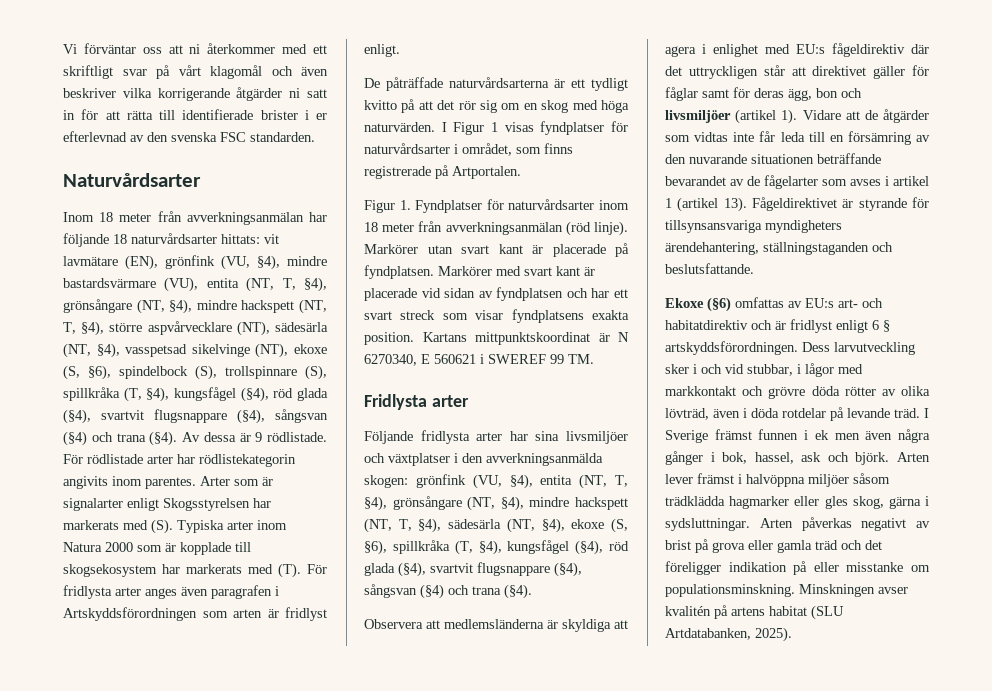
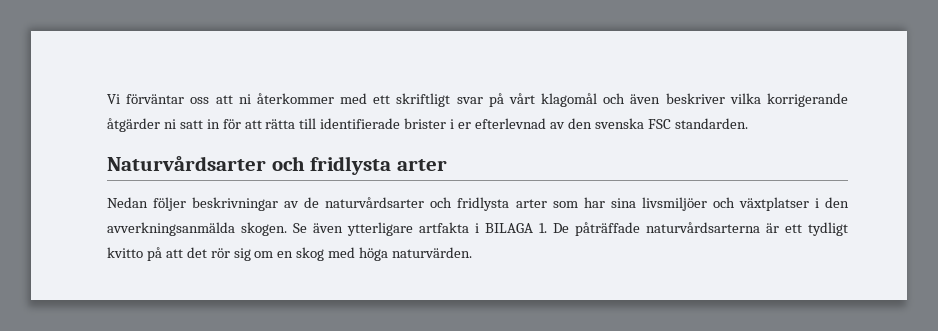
[63,211,327,225] [63,233,279,247] [63,255,327,270] [63,277,327,292] [63,299,327,314] [63,321,328,336] [63,343,327,358] [63,365,327,380] [63,387,328,402] [63,409,328,424] [63,431,327,446] [63,454,296,467] [63,476,273,489] [63,498,271,511] [63,519,287,534] [63,542,251,555] [63,563,327,578] [63,585,279,599] [63,607,327,621] [364,44,400,57] // Inom 18 meter från avverkningsanmälan har följande 18 naturvårdsarter hittats: vit lavmätare (EN), grönfink (VU, §4), mindre bastardsvärmare (VU), entita (NT, T, §4), grönsångare (NT, §4), mindre hackspett (NT, T, §4), större aspvårvecklare (NT), sädesärla (NT, §4), vasspetsad sikelvinge (NT), ekoxe (S, §6), spindelbock (S), trollspinnare (S), spillkråka (T, §4), kungsfågel (§4), röd glada (§4), svartvit flugsnappare (§4), sångsvan (§4) och trana (§4). Av dessa är 9 rödlistade. För rödlistade arter har rödlistekategorin angivits inom parentes. Arter som är signalarter enligt Skogsstyrelsen har markerats med (S). Typiska arter inom Natura 2000 som är kopplade till skogsekosystem har markerats med (T). För fridlysta arter anges även paragrafen i Artskyddsförordningen som arten är fridlyst enligt. // -> [271,156,447,175] [107,197,849,211] [107,222,547,236] och fridlysta arter // Nedan följer beskrivningar av de naturvårdsarter och fridlysta arter som har sina livsmiljöer och växtplatser i den avverkningsanmälda skogen. Se även ytterligare artfakta i BILAGA 1.
[441,121,628,135] [364,143,573,156] [364,165,521,179] [364,199,629,213] [364,221,628,236] [364,243,629,257] [364,265,595,279] [364,287,628,301] [364,309,629,323] [364,332,629,345] [364,354,594,366] [364,394,469,410] [364,430,628,444] [364,453,603,466] [364,474,628,489] [364,496,628,511] [364,518,628,533] [364,540,629,555] [364,562,582,577] [364,584,532,599] [364,619,628,632] [665,43,929,57] [665,65,929,79] [665,87,862,101] [665,109,929,124] [665,131,930,145] [665,153,881,164] [665,175,929,189] [665,197,929,212] [665,220,842,233] [665,242,893,255] [665,263,754,274] [665,297,883,312] [665,319,890,333] [665,341,915,355] [665,363,863,377] [665,386,930,399] [665,407,929,421] [665,429,930,443] [665,451,930,465] [665,473,890,487] [665,496,929,509] [665,517,930,531] [665,539,882,553] [665,561,930,575] [665,584,908,597] [665,605,844,620] [665,627,792,642] I Figur 1 visas fyndplatser för naturvårdsarter i området, som finns registrerade på Artportalen. // Figur 1. Fyndplatser för naturvårdsarter inom 18 meter från avverkningsanmälan (röd linje). Markörer utan svart kant är placerade på fyndplatsen. Markörer med svart kant är placerade vid sidan av fyndplatsen och har ett svart streck som visar fyndplatsens exakta position. Kartans mittpunktskoordinat är N 6270340, E 560621 i SWEREF 99 TM. // Fridlysta arter // Följande fridlysta arter har sina livsmiljöer och växtplatser i den avverkningsanmälda skogen: grönfink (VU, §4), entita (NT, T, §4), grönsångare (NT, §4), mindre hackspett (NT, T, §4), sädesärla (NT, §4), ekoxe (S, §6), spillkråka (T, §4), kungsfågel (§4), röd glada (§4), svartvit flugsnappare (§4), sångsvan (§4) och trana (§4). // Observera att medlemsländerna är skyldiga att agera i enlighet med EU:s fågeldirektiv där det uttryckligen står att direktivet gäller för fåglar samt för deras ägg, bon och livsmiljöer (artikel 1). Vidare att de åtgärder som vidtas inte får leda till en försämring av den nuvarande situationen beträffande bevarandet av de fågelarter som avses i artikel 1 (artikel 13). Fågeldirektivet är styrande för tillsynsansvariga myndigheters ärendehantering, ställningstaganden och beslutsfattande. // Ekoxe (§6) omfattas av EU:s art- och habitatdirektiv och är fridlyst enligt 6 § artskyddsförordningen. Dess larvutveckling sker i och vid stubbar, i lågor med markkontakt och grövre döda rötter av olika lövträd, även i döda rotdelar på levande träd. I Sverige främst funnen i ek men även några gånger i bok, hassel, ask och björk. Arten lever främst i halvöppna miljöer såsom trädklädda hagmarker eller gles skog, gärna i sydsluttningar. Arten påverkas negativt av brist på grova eller gamla träd och det föreligger indikation på eller misstanke om populationsminskning. Minskningen avser kvalitén på artens habitat (SLU Artdatabanken, 2025). -> (473, 252) none

